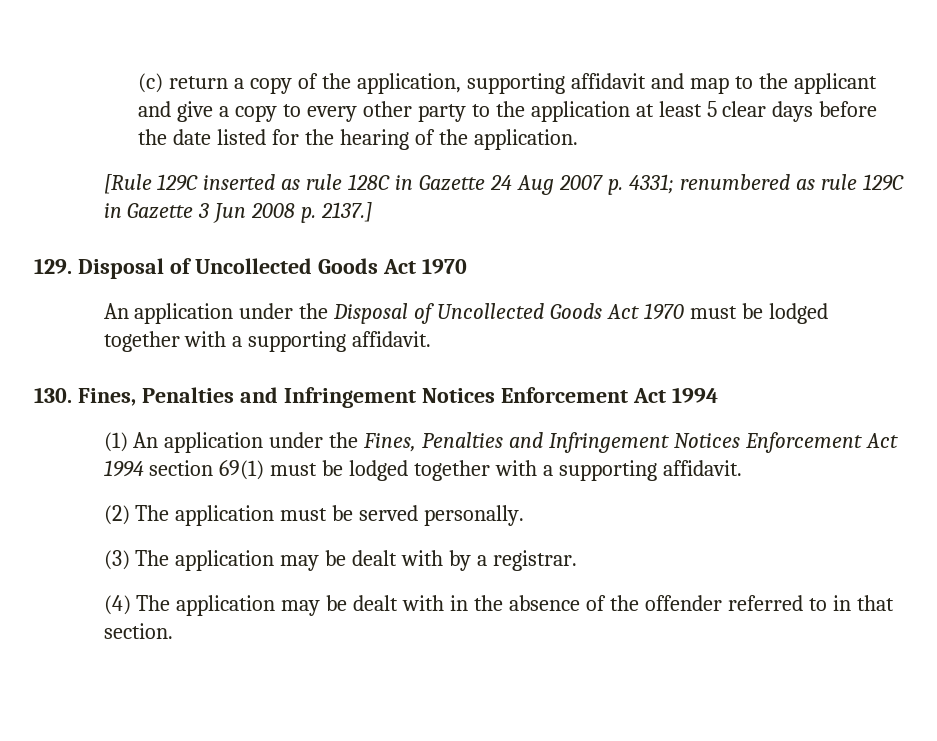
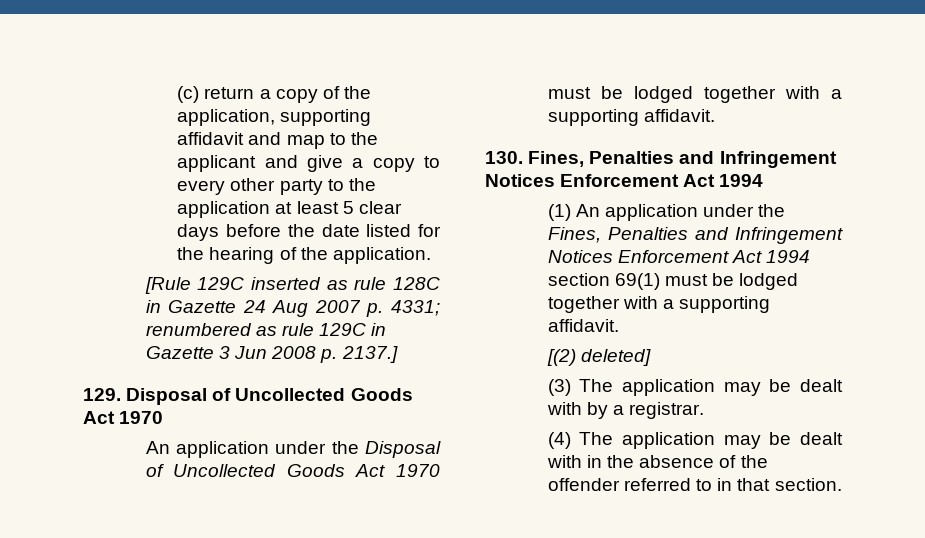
[103,505,525,526] (2) The application must be served personally. -> [546,349,651,366] [(2) deleted]

